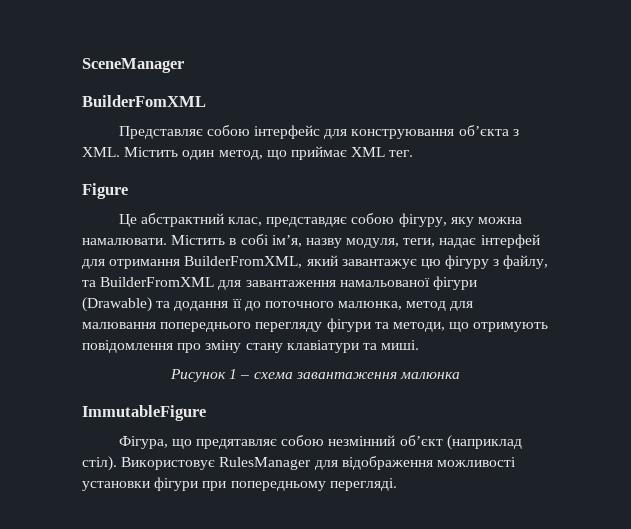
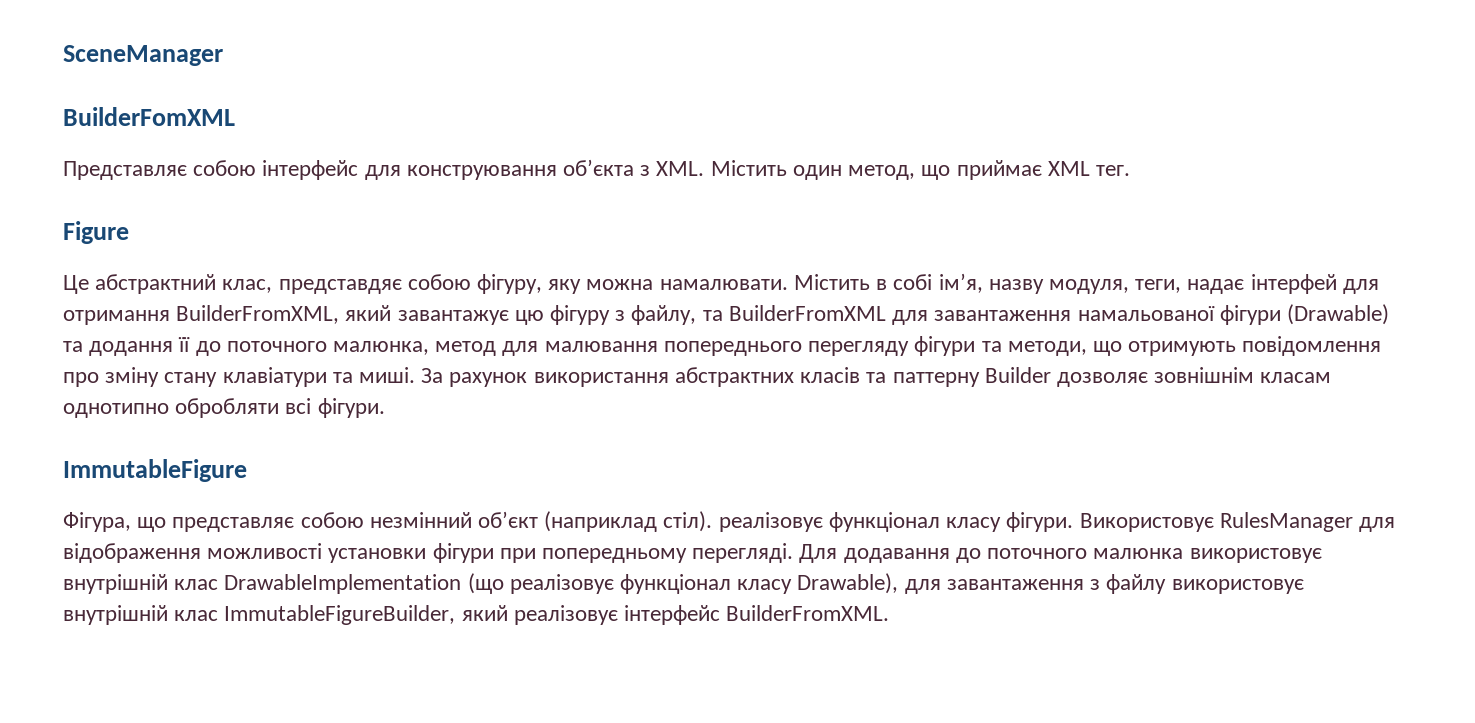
[170,369,460,382] // Рисунок 1 – схема завантаження малюнка -> [421,367,1332,387] [63,398,385,418] За рахунок використання абстрактних класів та паттерну Builder дозволяє зовнішнім класам однотипно обробляти всі фігури.
[196,439,278,449] предятавляє -> [172,517,295,532] предcтавляє
(117, 463) none -> [718,512,1074,532] реалізовує функціонал класу фігури.
(397, 484) none -> [799,544,1322,563] [63,573,1304,594] [63,605,890,625] Для додавання до поточного малюнка використовує внутрішній клас DrawableImplementation (що реалізовує функціонал класу Drawable), для завантаження з файлу використовує внутрішній клас ImmutableFigureBuilder, який реалізовує інтерфейс BuilderFromXML.

